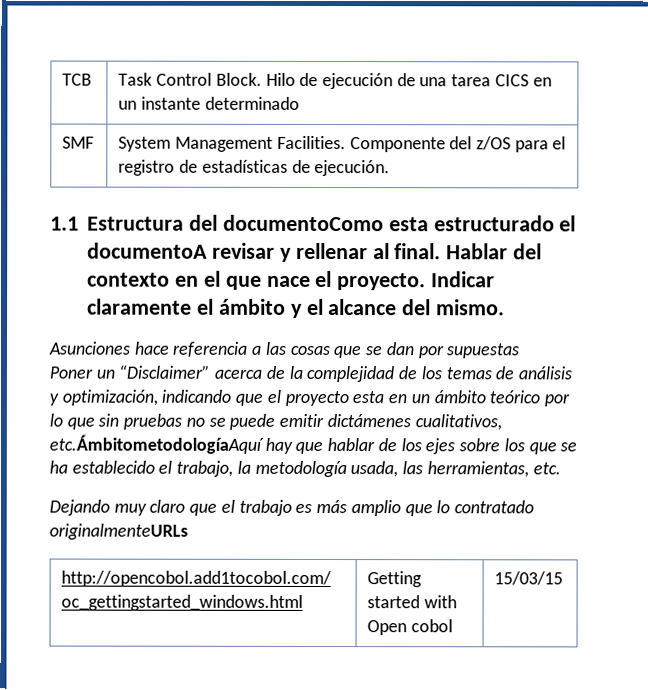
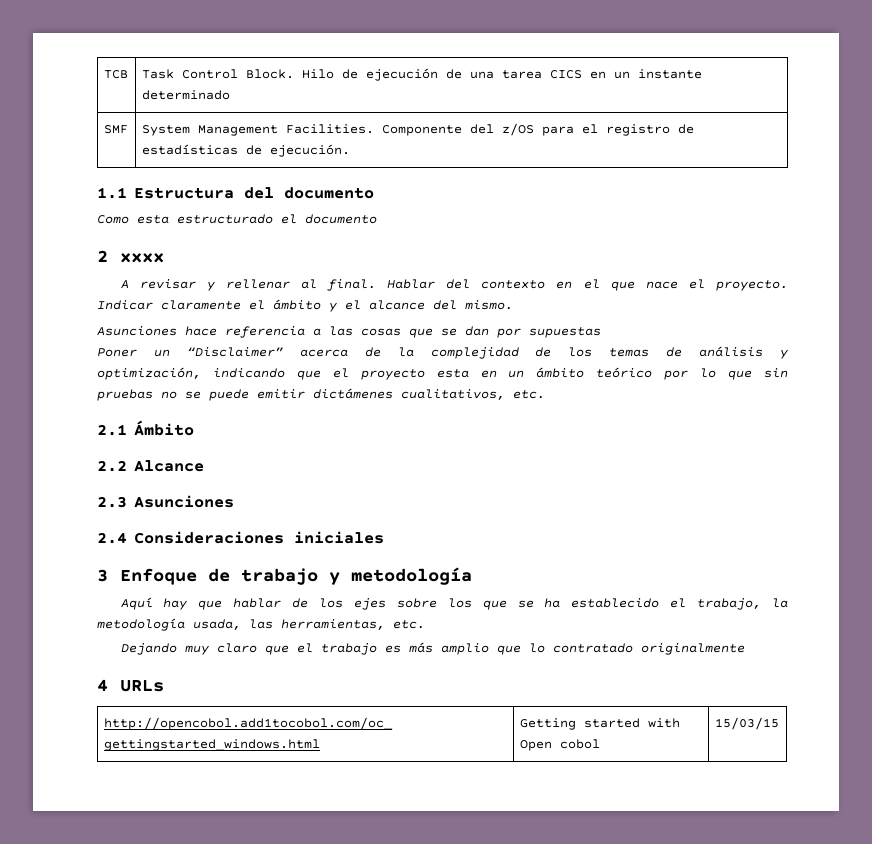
[222,214,384,232] documentoComo -> [283,187,374,199] [97,215,129,224] documento // Como
[86,242,208,259] documentoA -> [305,214,377,224] [97,250,164,263] [120,280,129,289] documento // 2 xxxx // A
[49,434,264,454] etc.ÁmbitometodologíaAquí -> [513,390,545,399] [97,420,194,436] [97,460,204,472] [97,495,234,508] [97,531,384,544] [97,567,472,585] [120,597,153,610] etc. // 2.1 Ámbito // 2.2 Alcance // 2.3 Asunciones // 2.4 Consideraciones iniciales // 3 Enfoque de trabajo y metodología // Aquí
[49,523,188,540] originalmenteURLs -> [640,643,745,655] [97,679,164,692] originalmente // 4 URLs

